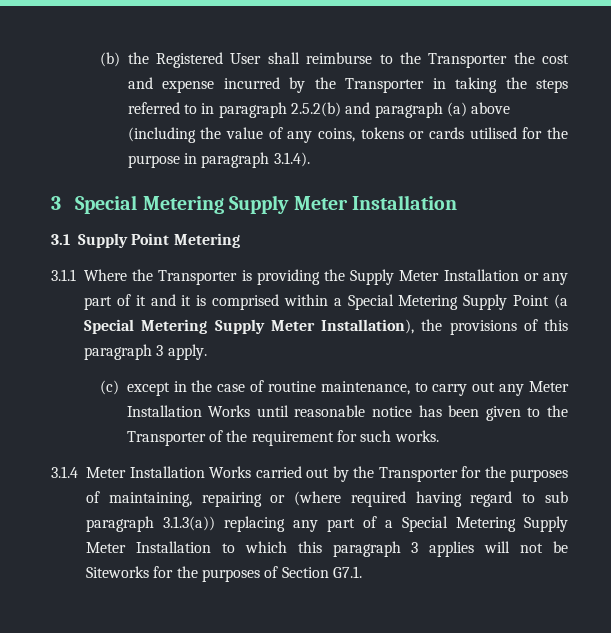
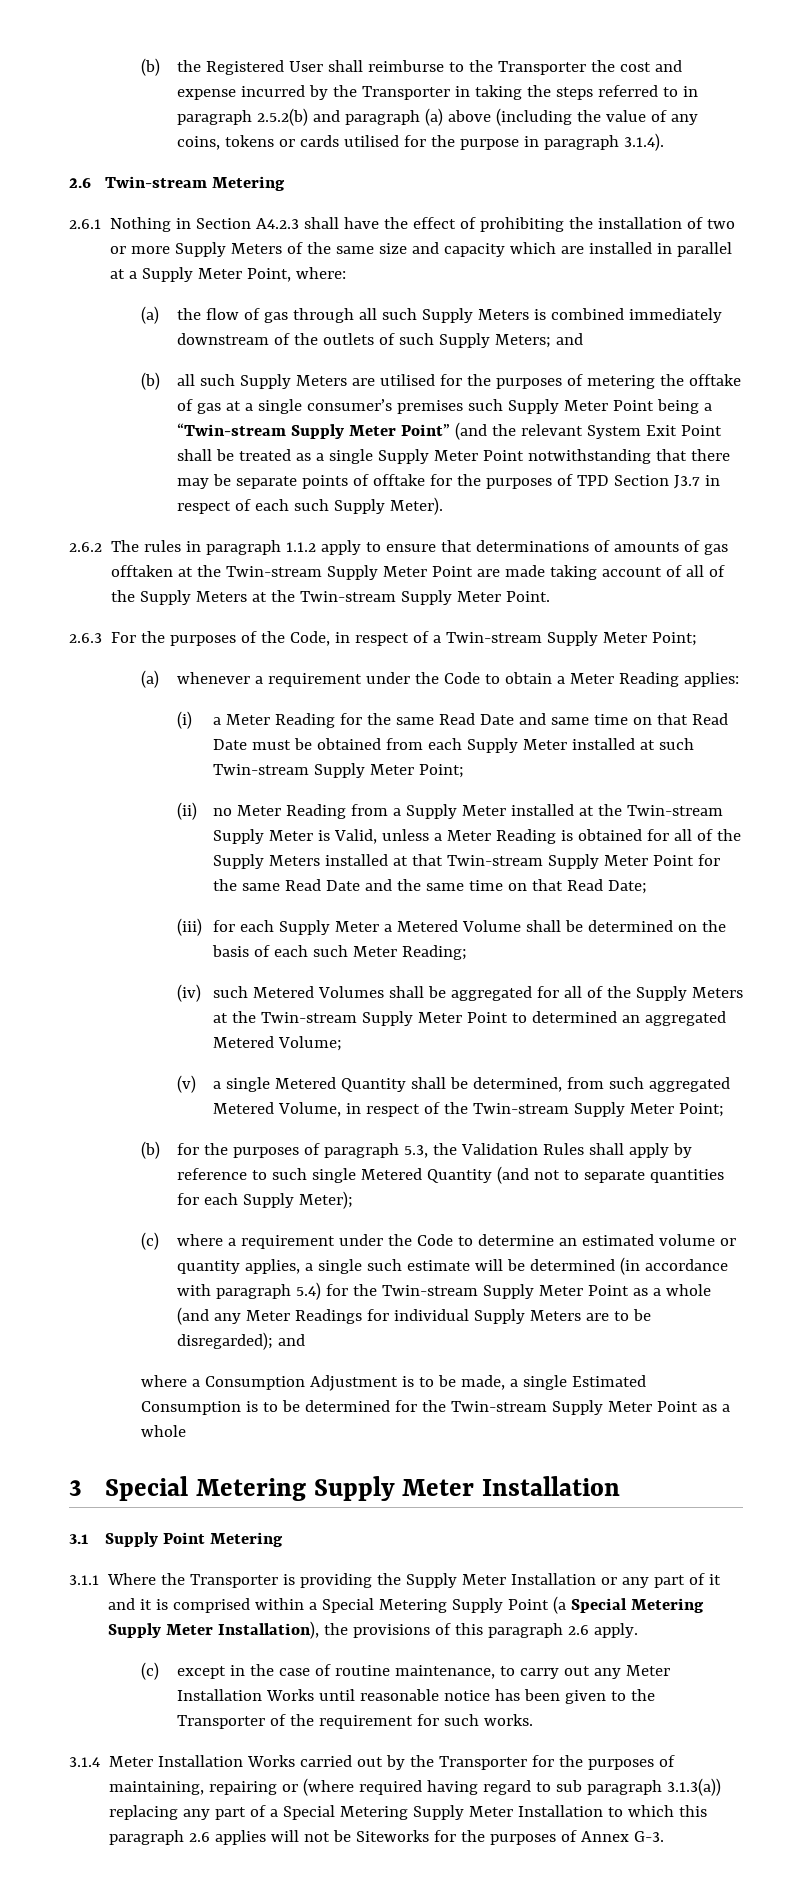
(310, 159) none -> [69,176,285,191] [69,217,736,232] [110,242,733,257] [110,267,347,282] [140,306,722,324] [176,333,583,348] [140,372,741,390] [176,399,712,414] [176,422,722,440] [176,449,730,464] [176,474,720,489] [176,497,443,515] [69,540,729,555] [111,565,726,580] [111,590,551,605] [69,631,698,646] [140,670,739,688] [176,711,728,729] [212,738,694,753] [212,763,464,778] [176,802,723,820] [212,829,741,844] [212,854,720,869] [212,879,647,894] [176,918,726,936] [211,945,467,960] [176,984,743,1002] [212,1011,726,1026] [212,1036,342,1051] [176,1075,730,1093] [212,1102,724,1117] [140,1141,692,1159] [176,1166,724,1184] [176,1191,353,1209] [140,1232,736,1250] [176,1257,728,1275] [176,1282,711,1300] [176,1307,651,1325] [176,1332,305,1350] [140,1375,646,1391] [140,1400,730,1415] [140,1425,186,1437] // 2.6 Twin-stream Metering // 2.6.1 Nothing in Section A4.2.3 shall have the effect of prohibiting the installation of two or more Supply Meters of the same size and capacity which are installed in parallel at a Supply Meter Point, where: // (a) the flow of gas through all such Supply Meters is combined immediately downstream of the outlets of such Supply Meters; and // (b) all such Supply Meters are utilised for the purposes of metering the offtake of gas at a single consumer’s premises such Supply Meter Point being a “Twin-stream Supply Meter Point” (and the relevant System Exit Point shall be treated as a single Supply Meter Point notwithstanding that there may be separate points of offtake for the purposes of TPD Section J3.7 in respect of each such Supply Meter). // 2.6.2 The rules in paragraph 1.1.2 apply to ensure that determinations of amounts of gas offtaken at the Twin-stream Supply Meter Point are made taking account of all of the Supply Meters at the Twin-stream Supply Meter Point. // 2.6.3 For the purposes of the Code, in respect of a Twin-stream Supply Meter Point; // (a) whenever a requirement under the Code to obtain a Meter Reading applies: // (i) a Meter Reading for the same Read Date and same time on that Read Date must be obtained from each Supply Meter installed at such Twin-stream Supply Meter Point; // (ii) no Meter Reading from a Supply Meter installed at the Twin-stream Supply Meter is Valid, unless a Meter Reading is obtained for all of the Supply Meters installed at that Twin-stream Supply Meter Point for the same Read Date and the same time on that Read Date; // (iii) for each Supply Meter a Metered Volume shall be determined on the basis of each such Meter Reading; // (iv) such Metered Volumes shall be aggregated for all of the Supply Meters at the Twin-stream Supply Meter Point to determined an aggregated Metered Volume; // (v) a single Metered Quantity shall be determined, from such aggregated Metered Volume, in respect of the Twin-stream Supply Meter Point; // (b) for the purposes of paragraph 5.3, the Validation Rules shall apply by reference to such single Metered Quantity (and not to separate quantities for each Supply Meter); // (c) where a requirement under the Code to determine an estimated volume or quantity applies, a single such estimate will be determined (in accordance with paragraph 5.4) for the Twin-stream Supply Meter Point as a whole (and any Meter Readings for individual Supply Meters are to be disregarded); and // where a Consumption Adjustment is to be made, a single Estimated Consumption is to be determined for the Twin-stream Supply Meter Point as a whole
[156,345,164,356] 3 -> [568,1625,590,1635] 2.6
[411,542,419,553] 3 -> [189,1832,211,1842] 2.6
[281,566,362,578] Section G7.1. -> [581,1831,665,1842] Annex G-3.

